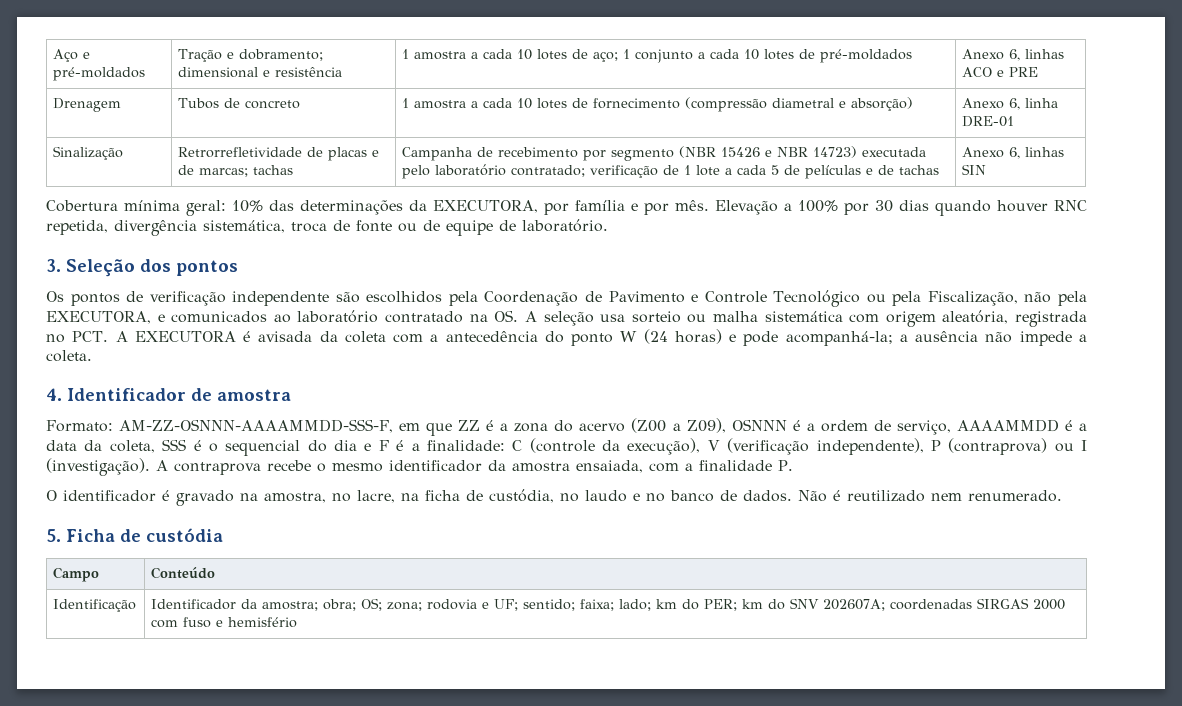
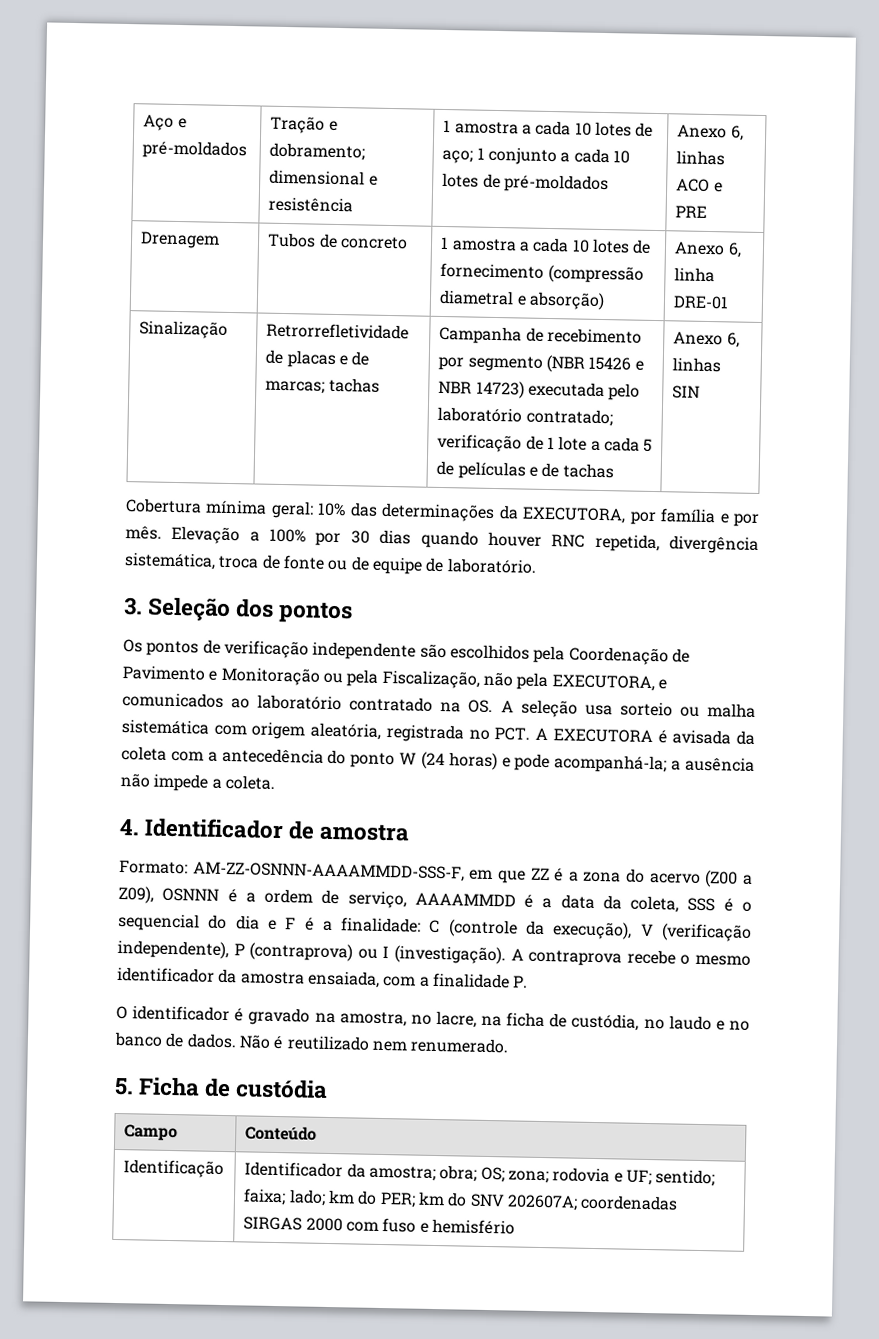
[704,290,861,307] Controle Tecnológico -> [220,666,320,686] Monitoração

